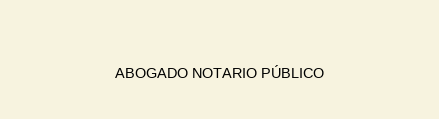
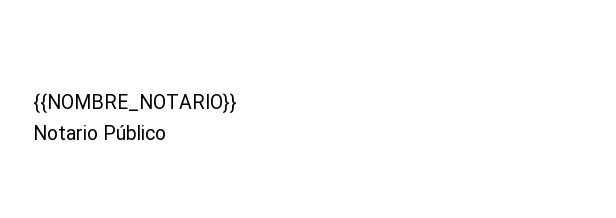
[115,65,324,78] ABOGADO NOTARIO PÚBLICO -> [33,93,237,114] [33,125,167,140] {{NOMBRE_NOTARIO}} // Notario Público

